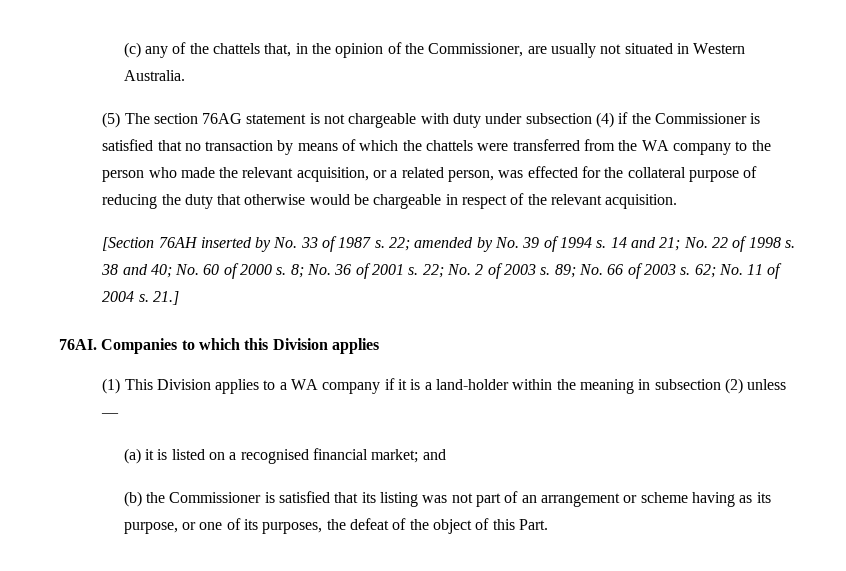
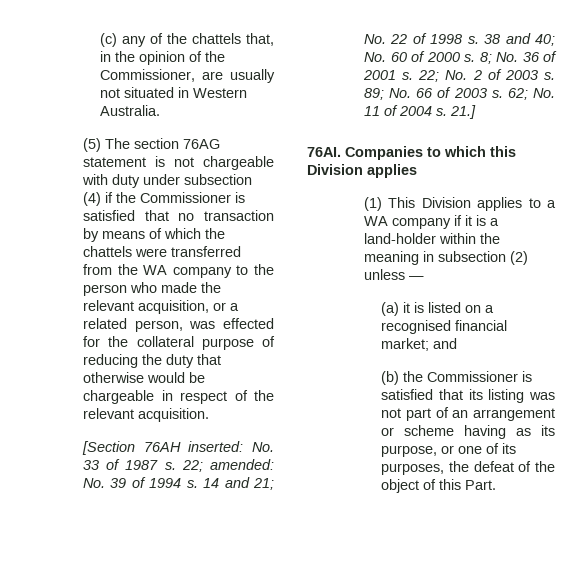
[200,237,272,252] inserted by -> [188,441,244,452] inserted:
[414,237,493,252] amended by -> [209,459,274,470] amended:

